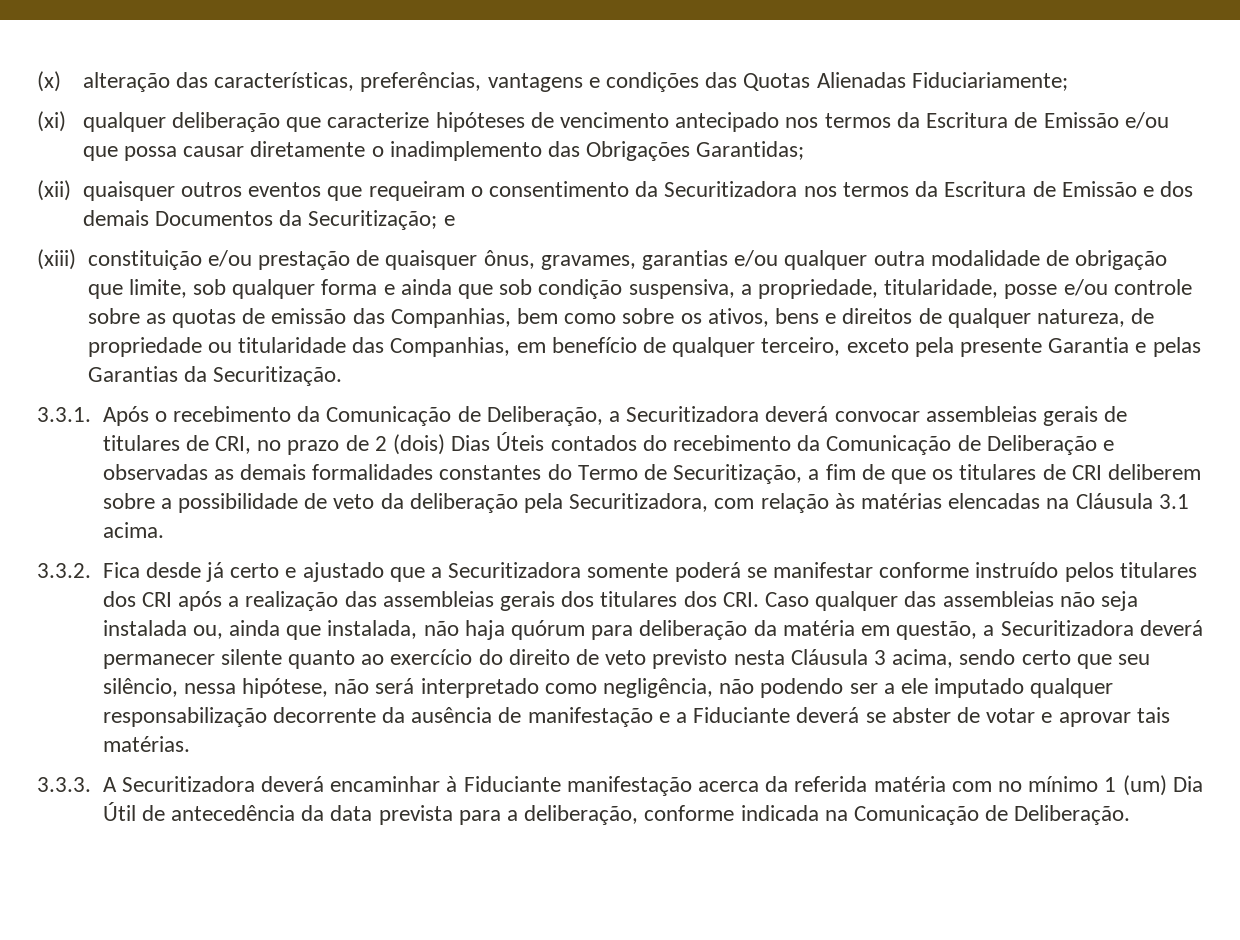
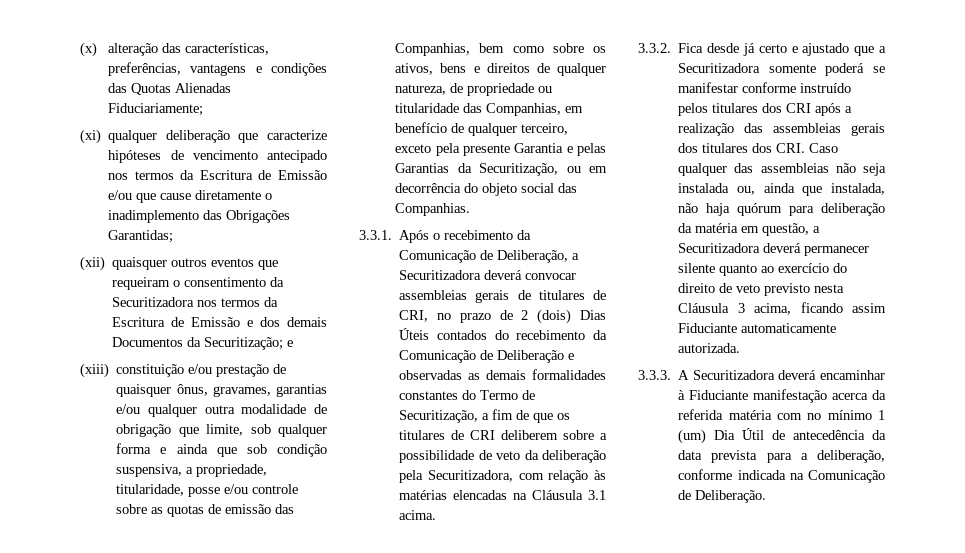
[123,146,245,161] possa causar -> [160,193,192,200] cause
[212,366,342,386] Securitização. -> [479,163,607,176] [395,183,578,196] [395,203,471,216] Securitização, ou em decorrência do objeto social das Companhias.
[959,649,1151,669] [102,678,1114,698] [102,707,1170,727] [102,736,190,752] sendo certo que seu silêncio, nessa hipótese, não será interpretado como negligência, não podendo ser a ele imputado qualquer responsabilização decorrente da ausência de manifestação e a Fiduciante deverá se abster de votar e aprovar tais matérias. -> [800,302,886,313] [678,323,837,333] [678,343,741,353] ficando assim Fiduciante automaticamente autorizada.

